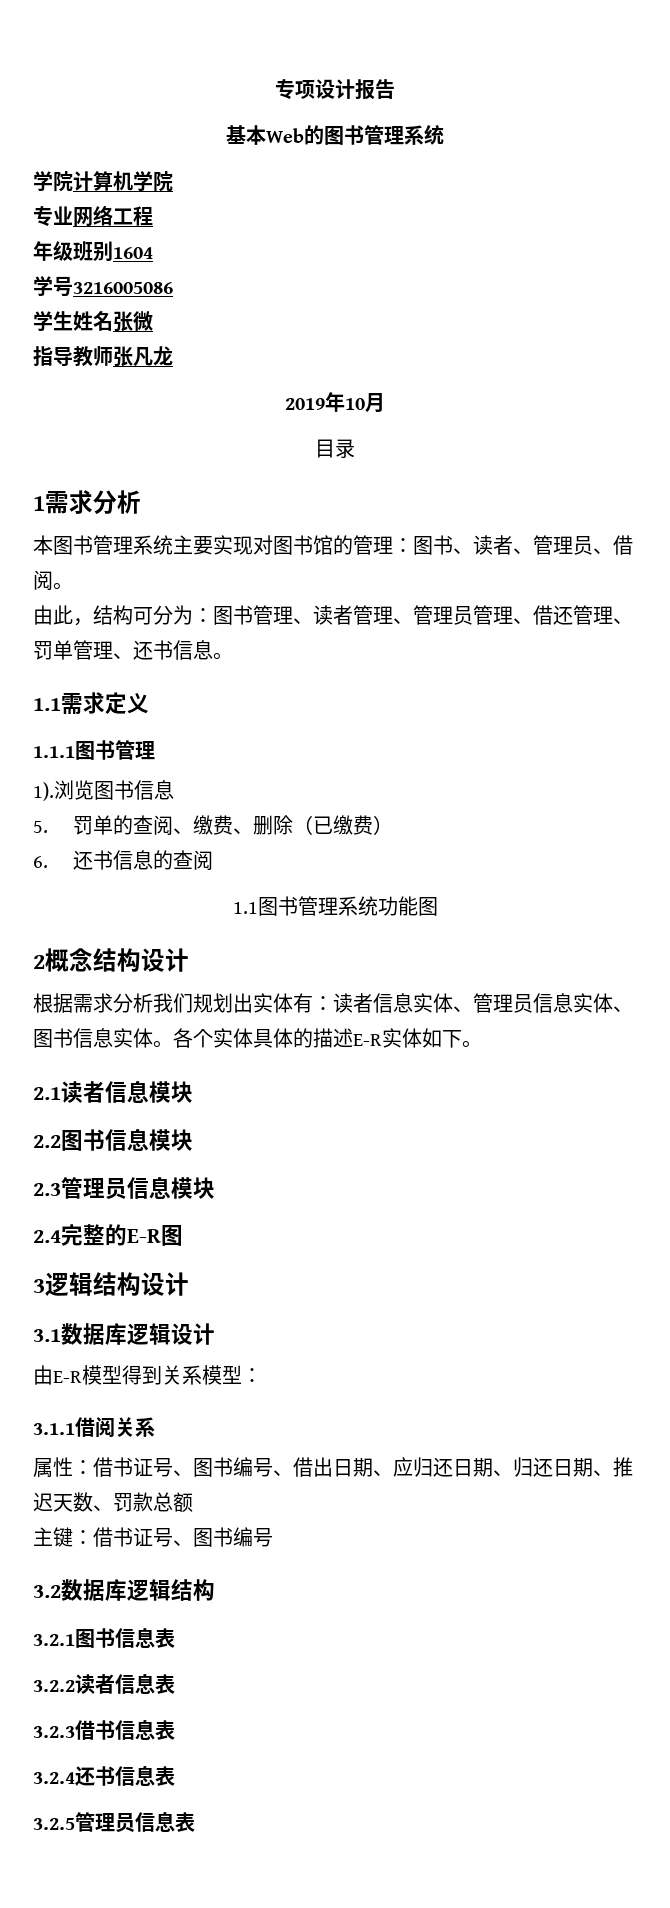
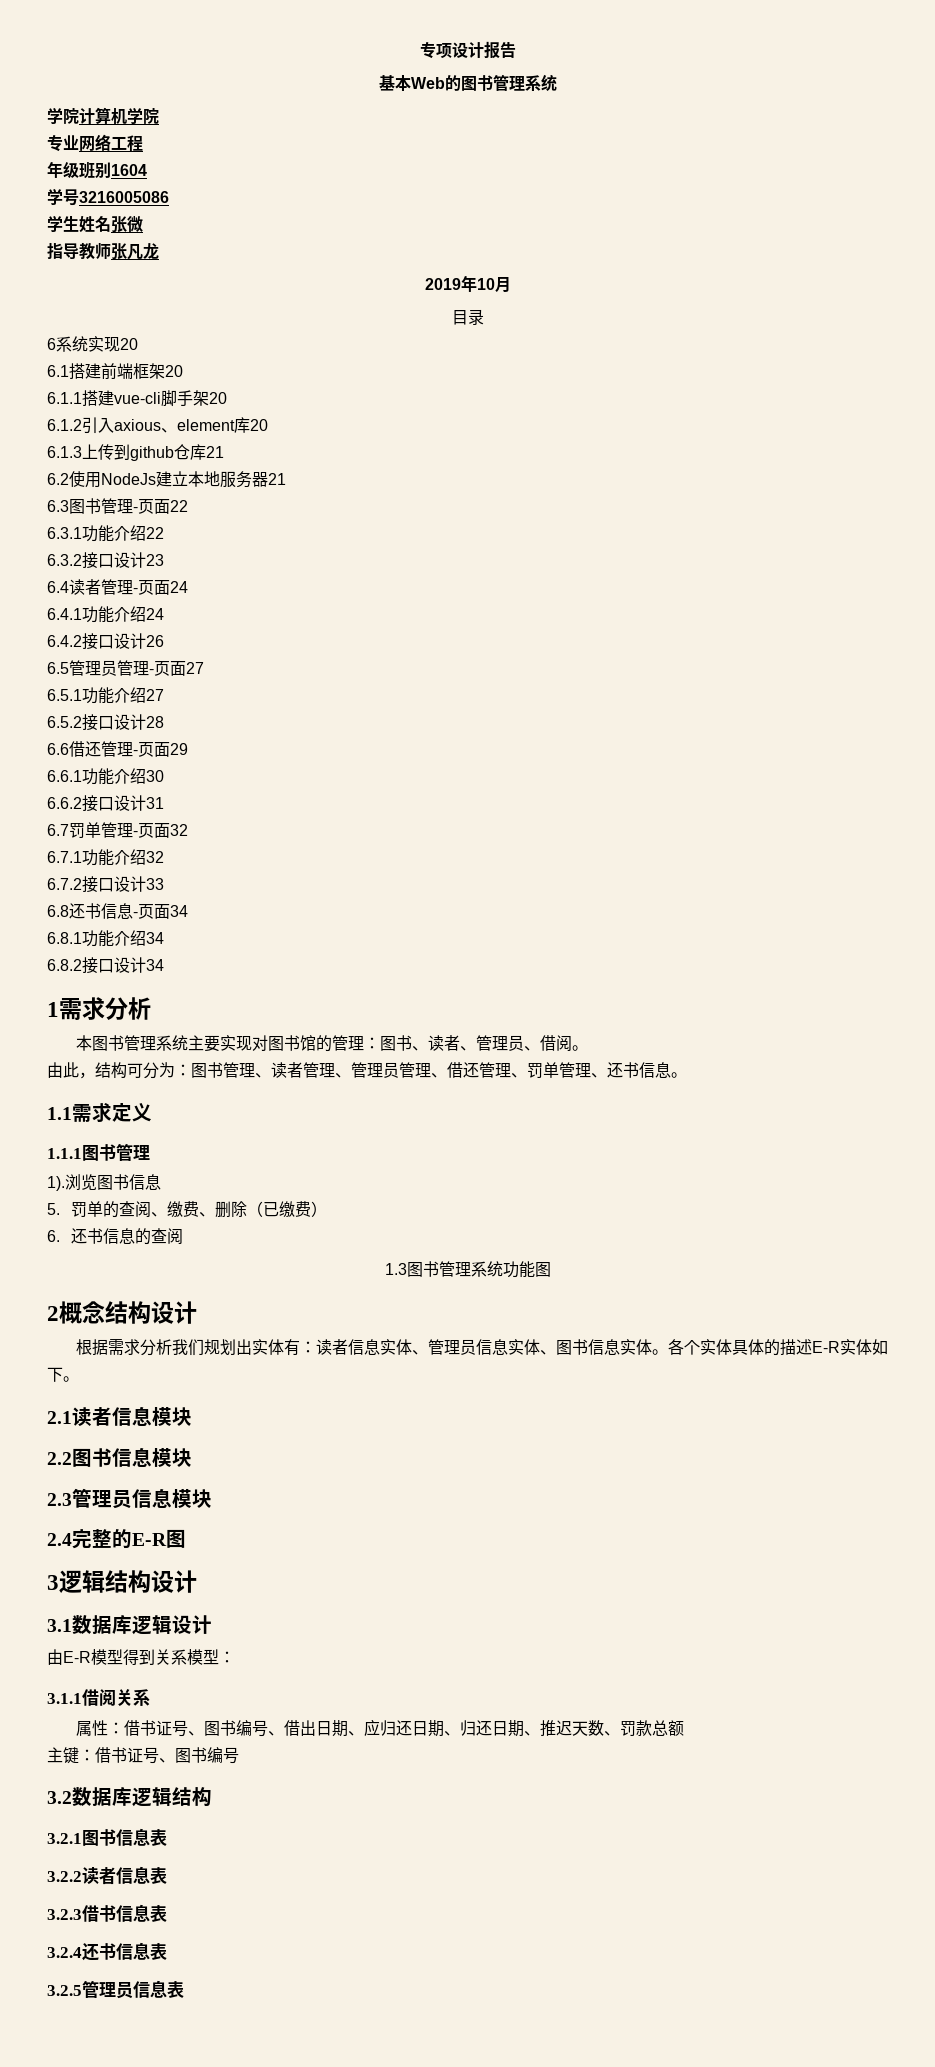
(355, 448) none -> [47,336,138,352] [47,363,183,380] [47,390,227,407] [47,417,268,434] [47,444,224,461] [47,471,286,488] [47,498,188,514] [47,525,164,542] [47,552,164,569] [47,579,188,595] [47,606,164,623] [47,633,164,650] [47,660,204,676] [47,687,164,704] [47,714,164,731] [47,741,188,757] [47,768,164,785] [47,795,164,812] [47,822,188,839] [47,849,164,866] [47,876,164,893] [47,903,188,919] [47,930,164,947] [47,957,164,974] // 6系统实现20 // 6.1搭建前端框架20 // 6.1.1搭建vue-cli脚手架20 // 6.1.2引入axious、element库20 // 6.1.3上传到github仓库21 // 6.2使用NodeJs建立本地服务器21 // 6.3图书管理-页面22 // 6.3.1功能介绍22 // 6.3.2接口设计23 // 6.4读者管理-页面24 // 6.4.1功能介绍24 // 6.4.2接口设计26 // 6.5管理员管理-页面27 // 6.5.1功能介绍27 // 6.5.2接口设计28 // 6.6借还管理-页面29 // 6.6.1功能介绍30 // 6.6.2接口设计31 // 6.7罚单管理-页面32 // 6.7.1功能介绍32 // 6.7.2接口设计33 // 6.8还书信息-页面34 // 6.8.1功能介绍34 // 6.8.2接口设计34
[232,902,258,914] 1.1 -> [384,1263,407,1275] 1.3

